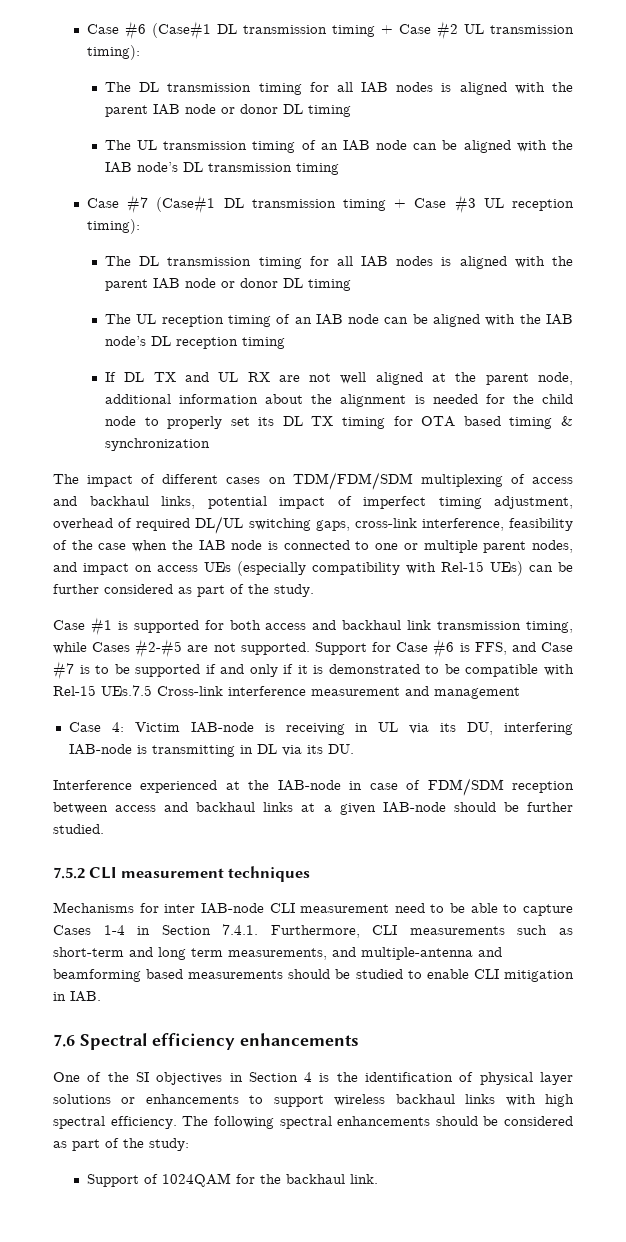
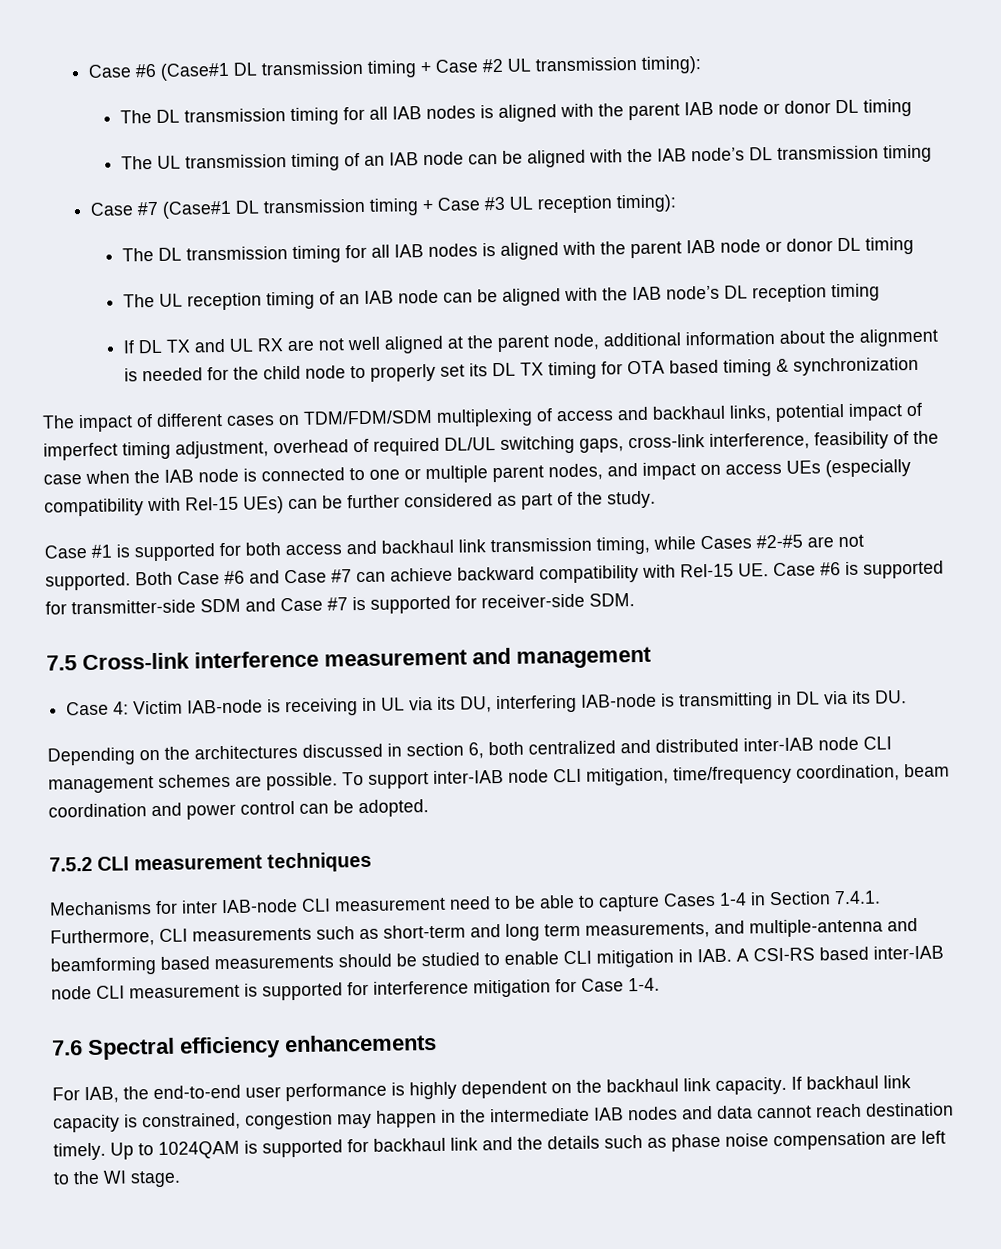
[314,639,573,658] [53,661,575,680] [53,685,152,696] Support for Case #6 is FFS, and Case #7 is to be supported if and only if it is demonstrated to be compatible with Rel-15 UEs.7.5 -> [135,560,944,586] [45,593,635,615] [46,655,77,671] Both Case #6 and Case #7 can achieve backward compatibility with Rel-15 UE. Case #6 is supported for transmitter-side SDM and Case #7 is supported for receiver-side SDM. // 7.5
[53,778,575,796] [53,802,573,815] [53,824,104,834] Interference experienced at the IAB-node in case of FDM/SDM reception between access and backhaul links at a given IAB-node should be further studied. -> [47,736,892,766] [48,763,950,794] [48,799,429,820] Depending on the architectures discussed in section 6, both centralized and distributed inter-IAB node CLI management schemes are possible. To support inter-IAB node CLI mitigation, time/frequency coordination, beam coordination and power control can be adopted.
[53,1033,359,1050] [53,1072,574,1085] [53,1094,575,1107] [53,1116,573,1129] [53,1138,189,1151] [86,1173,378,1187] // 7.6 Spectral efficiency enhancements // One of the SI objectives in Section 4 is the identification of physical layer solutions or enhancements to support wireless backhaul links with high spectral efficiency. The following spectral enhancements should be considered as part of the study: // Support of 1024QAM for the backhaul link. -> [736,945,944,962] [51,977,660,1001] [51,1033,437,1061] [52,1075,911,1104] [53,1102,954,1133] [53,1130,946,1161] [53,1170,181,1188] A CSI-RS based inter-IAB node CLI measurement is supported for interference mitigation for Case 1-4. // 7.6 Spectral efficiency enhancements // For IAB, the end-to-end user performance is highly dependent on the backhaul link capacity. If backhaul link capacity is constrained, congestion may happen in the intermediate IAB nodes and data cannot reach destination timely. Up to 1024QAM is supported for backhaul link and the details such as phase noise compensation are left to the WI stage.

